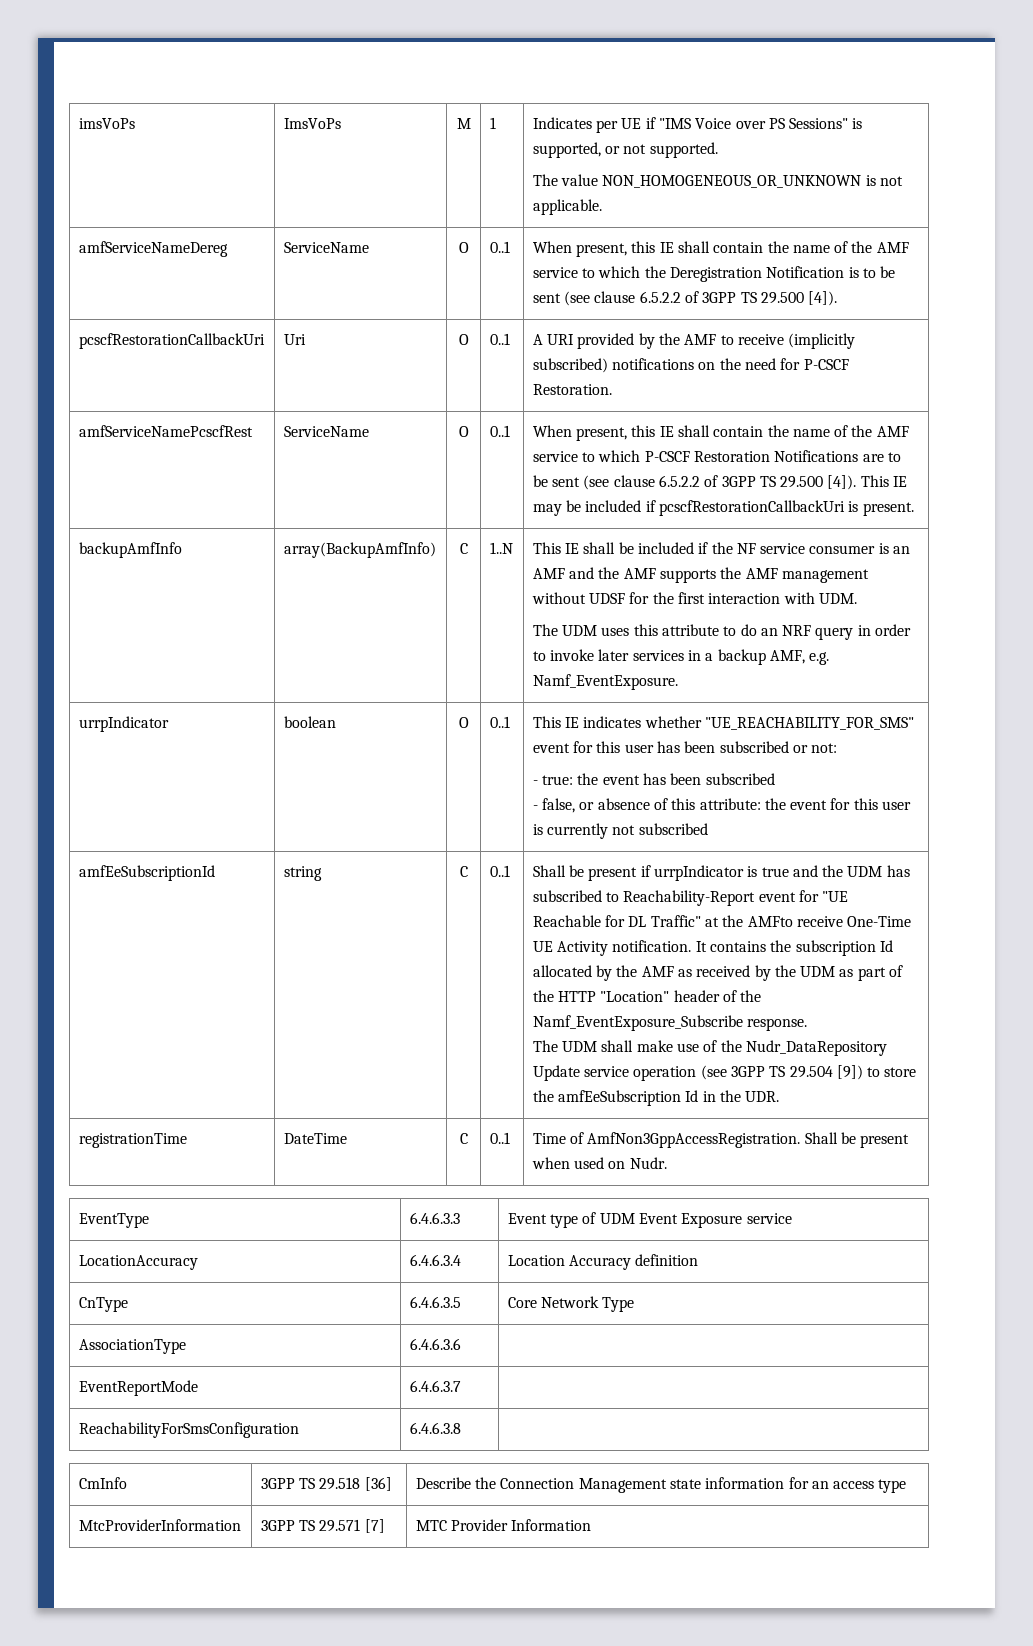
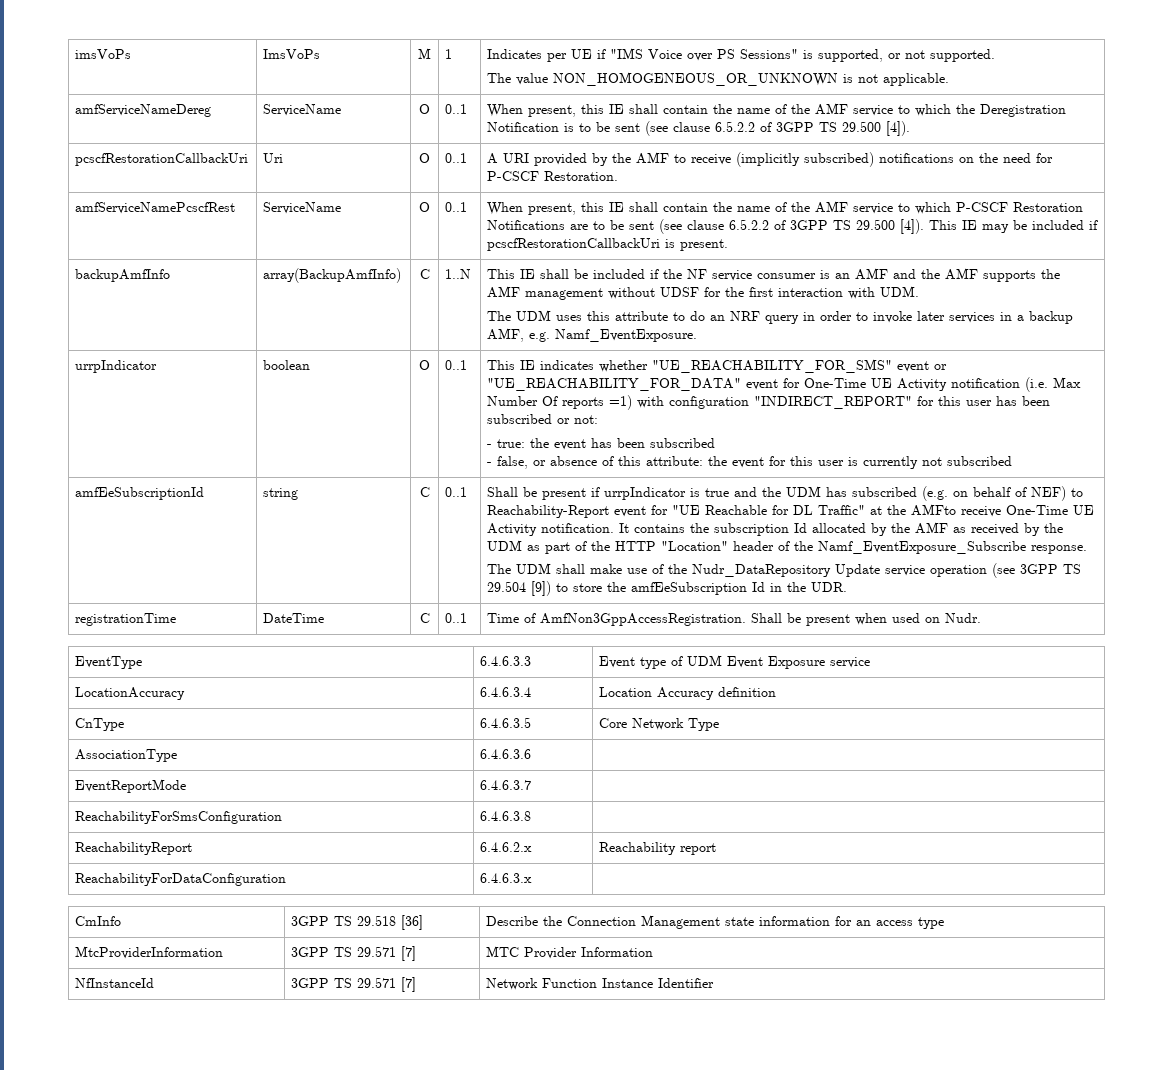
(570, 748) none -> [934,364,948,370] [487,377,1082,392] [487,395,913,410] or "UE_REACHABILITY_FOR_DATA" event for One-Time UE Activity notification (i.e. Max Number Of reports =1) with configuration "INDIRECT_REPORT"
(602, 896) none -> [922,486,1067,501] (e.g. on behalf of NEF)
(461, 1428) none -> [75,842,193,855] [480,842,533,852] [599,842,717,855] [75,873,287,886] [480,873,533,883] // ReachabilityReport | 6.4.6.2.x | Reachability report // ReachabilityForDataConfiguration | 6.4.6.3.x |
(592, 1525) none -> [75,978,155,988] [291,977,417,992] [486,978,715,990] // NfInstanceId | 3GPP TS 29.571 [7] | Network Function Instance Identifier

